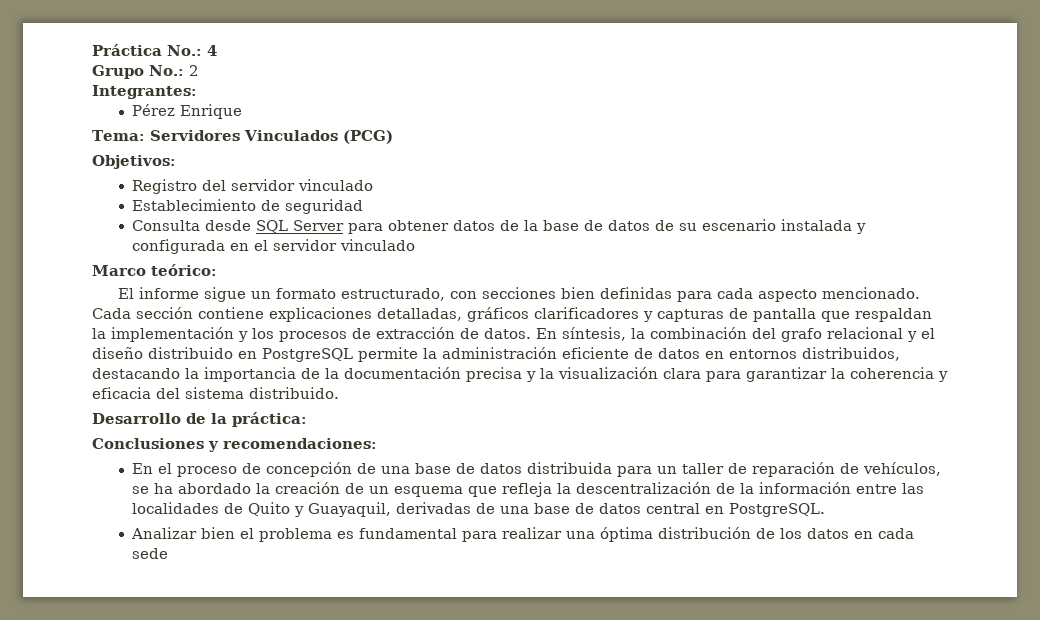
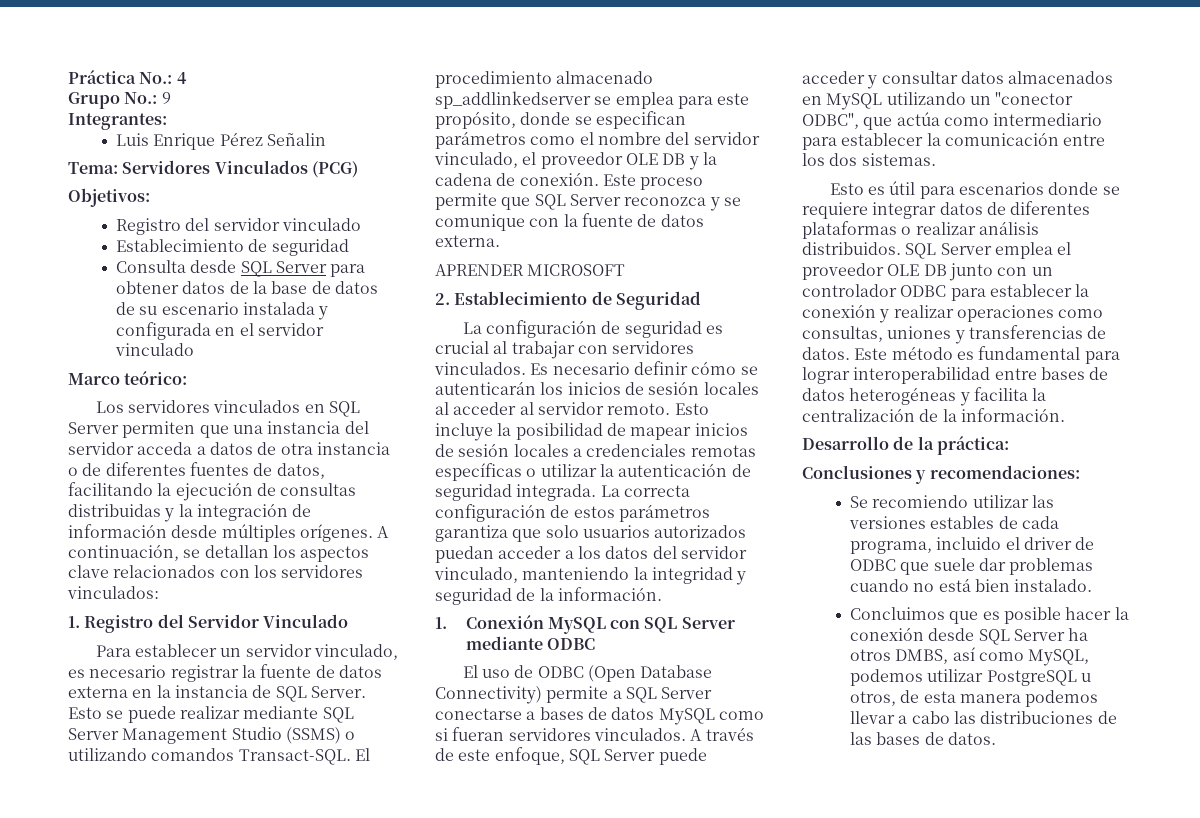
[189,65,199,76] 2 -> [161,92,171,104] 9
[132,104,243,119] Pérez Enrique -> [116,132,327,150] Luis Enrique Pérez Señalin
[118,287,921,302] [92,307,932,322] [92,327,935,342] [92,347,900,362] [92,367,948,382] [92,387,339,399] El informe sigue un formato estructurado, con secciones bien definidas para cada aspecto mencionado. Cada sección contiene explicaciones detalladas, gráficos clarificadores y capturas de pantalla que respaldan la implementación y los procesos de extracción de datos. En síntesis, la combinación del grafo relacional y el diseño distribuido en PostgreSQL permite la administración eficiente de datos en entornos distribuidos, destacando la importancia de la documentación precisa y la visualización clara para garantizar la coherencia y eficacia del sistema distribuido. -> [95,400,360,417] [68,421,369,438] [68,442,390,455] [68,462,325,479] [68,482,357,501] [68,503,312,522] [68,524,390,542] [68,544,370,562] [68,565,364,578] [67,586,159,599] [68,614,349,633] [95,644,398,660] [68,664,382,682] [68,685,366,702] [68,706,354,723] [68,727,356,744] [68,748,370,765] [435,71,654,88] [435,91,750,109] [435,111,686,129] [435,131,760,149] [434,152,717,170] [435,172,704,190] [435,193,741,211] [435,213,704,231] [435,235,500,247] [435,264,626,276] [435,291,701,310] [462,320,723,338] [435,341,695,359] [434,361,758,375] [435,381,759,395] [435,402,709,415] [435,423,748,441] [435,443,756,457] [435,463,751,481] [435,484,690,501] [435,504,710,522] [435,525,747,542] [435,546,747,563] [434,567,747,585] [435,587,662,605] [435,615,735,634] [465,636,595,650] [462,665,713,682] [435,686,713,704] [435,707,764,725] [435,727,754,741] [435,747,707,765] [802,71,1114,89] [802,92,1074,110] [802,112,1103,130] [802,132,1106,150] [802,153,936,166] [829,181,1120,199] [802,201,1091,219] [802,221,1039,239] [802,242,1072,259] [802,263,1053,281] [802,284,1090,301] [802,304,1104,323] [802,325,1107,344] [802,346,1120,364] [802,367,1109,384] [802,387,1047,406] [802,408,1065,422] Los servidores vinculados en SQL Server permiten que una instancia del servidor acceda a datos de otra instancia o de diferentes fuentes de datos, facilitando la ejecución de consultas distribuidas y la integración de información desde múltiples orígenes. A continuación, se detallan los aspectos clave relacionados con los servidores vinculados: // 1. Registro del Servidor Vinculado // Para establecer un servidor vinculado, es necesario registrar la fuente de datos externa en la instancia de SQL Server. Esto se puede realizar mediante SQL Server Management Studio (SSMS) o utilizando comandos Transact-SQL. El procedimiento almacenado sp_addlinkedserver se emplea para este propósito, donde se especifican parámetros como el nombre del servidor vinculado, el proveedor OLE DB y la cadena de conexión. Este proceso permite que SQL Server reconozca y se comunique con la fuente de datos externa. // APRENDER MICROSOFT // 2. Establecimiento de Seguridad // La configuración de seguridad es crucial al trabajar con servidores vinculados. Es necesario definir cómo se autenticarán los inicios de sesión locales al acceder al servidor remoto. Esto incluye la posibilidad de mapear inicios de sesión locales a credenciales remotas específicas o utilizar la autenticación de seguridad integrada. La correcta configuración de estos parámetros garantiza que solo usuarios autorizados puedan acceder a los datos del servidor vinculado, manteniendo la integridad y seguridad de la información. // 1. Conexión MySQL con SQL Server mediante ODBC // El uso de ODBC (Open Database Connectivity) permite a SQL Server conectarse a bases de datos MySQL como si fueran servidores vinculados. A través de este enfoque, SQL Server puede acceder y consultar datos almacenados en MySQL utilizando un "conector ODBC", que actúa como intermediario para establecer la comunicación entre los dos sistemas. // Esto es útil para escenarios donde se requiere integrar datos de diferentes plataformas o realizar análisis distribuidos. SQL Server emplea el proveedor OLE DB junto con un controlador ODBC para establecer la conexión y realizar operaciones como consultas, uniones y transferencias de datos. Este método es fundamental para lograr interoperabilidad entre bases de datos heterogéneas y facilita la centralización de la información.
[132,462,942,477] [132,482,925,497] [132,502,826,517] [131,527,915,542] [132,548,169,559] En el proceso de concepción de una base de datos distribuida para un taller de reparación de vehículos, se ha abordado la creación de un esquema que refleja la descentralización de la información entre las localidades de Quito y Guayaquil, derivadas de una base de datos central en PostgreSQL. // Analizar bien el problema es fundamental para realizar una óptima distribución de los datos en cada sede -> [850,495,1055,508] [849,516,1060,529] [850,537,1095,554] [850,558,1094,575] [850,578,1093,592] [850,607,1129,624] [850,627,1089,645] [850,647,1090,666] [850,669,1092,686] [850,690,1099,707] [850,711,1117,724] [850,732,997,745] Se recomiendo utilizar las versiones estables de cada programa, incluido el driver de ODBC que suele dar problemas cuando no está bien instalado. // Concluimos que es posible hacer la conexión desde SQL Server ha otros DMBS, así como MySQL, podemos utilizar PostgreSQL u otros, de esta manera podemos llevar a cabo las distribuciones de las bases de datos.

